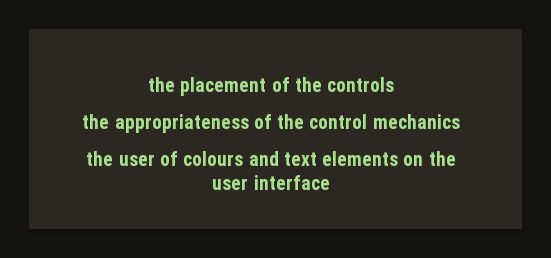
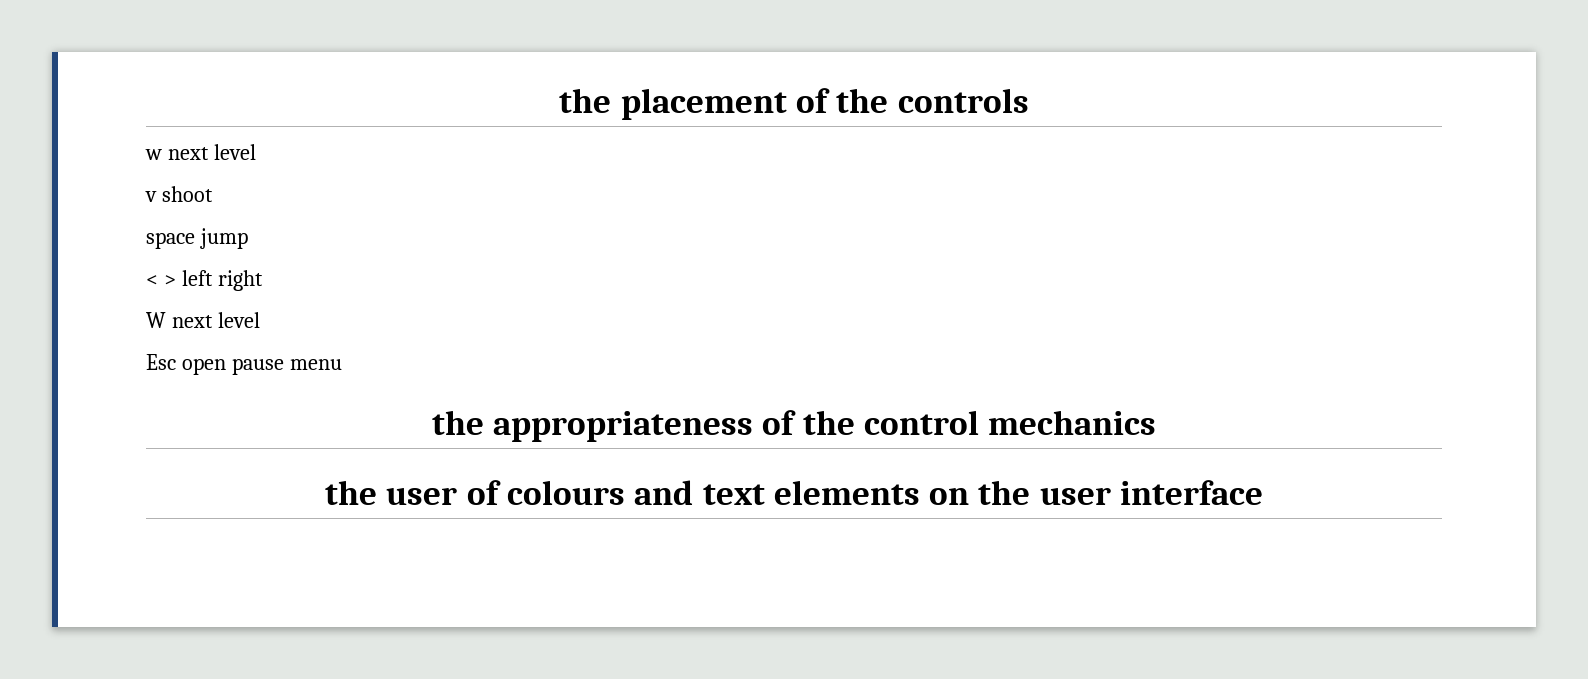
(395, 84) none -> [145,144,256,160] [145,186,213,202] [146,228,248,249] [146,270,263,291] [146,312,260,328] [146,354,342,375] // w next level // v shoot // space jump // < > left right // W next level // Esc open pause menu

